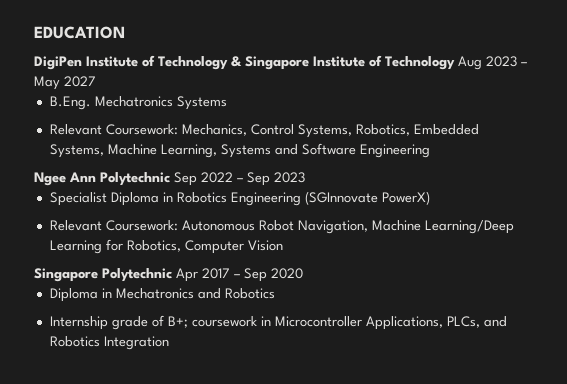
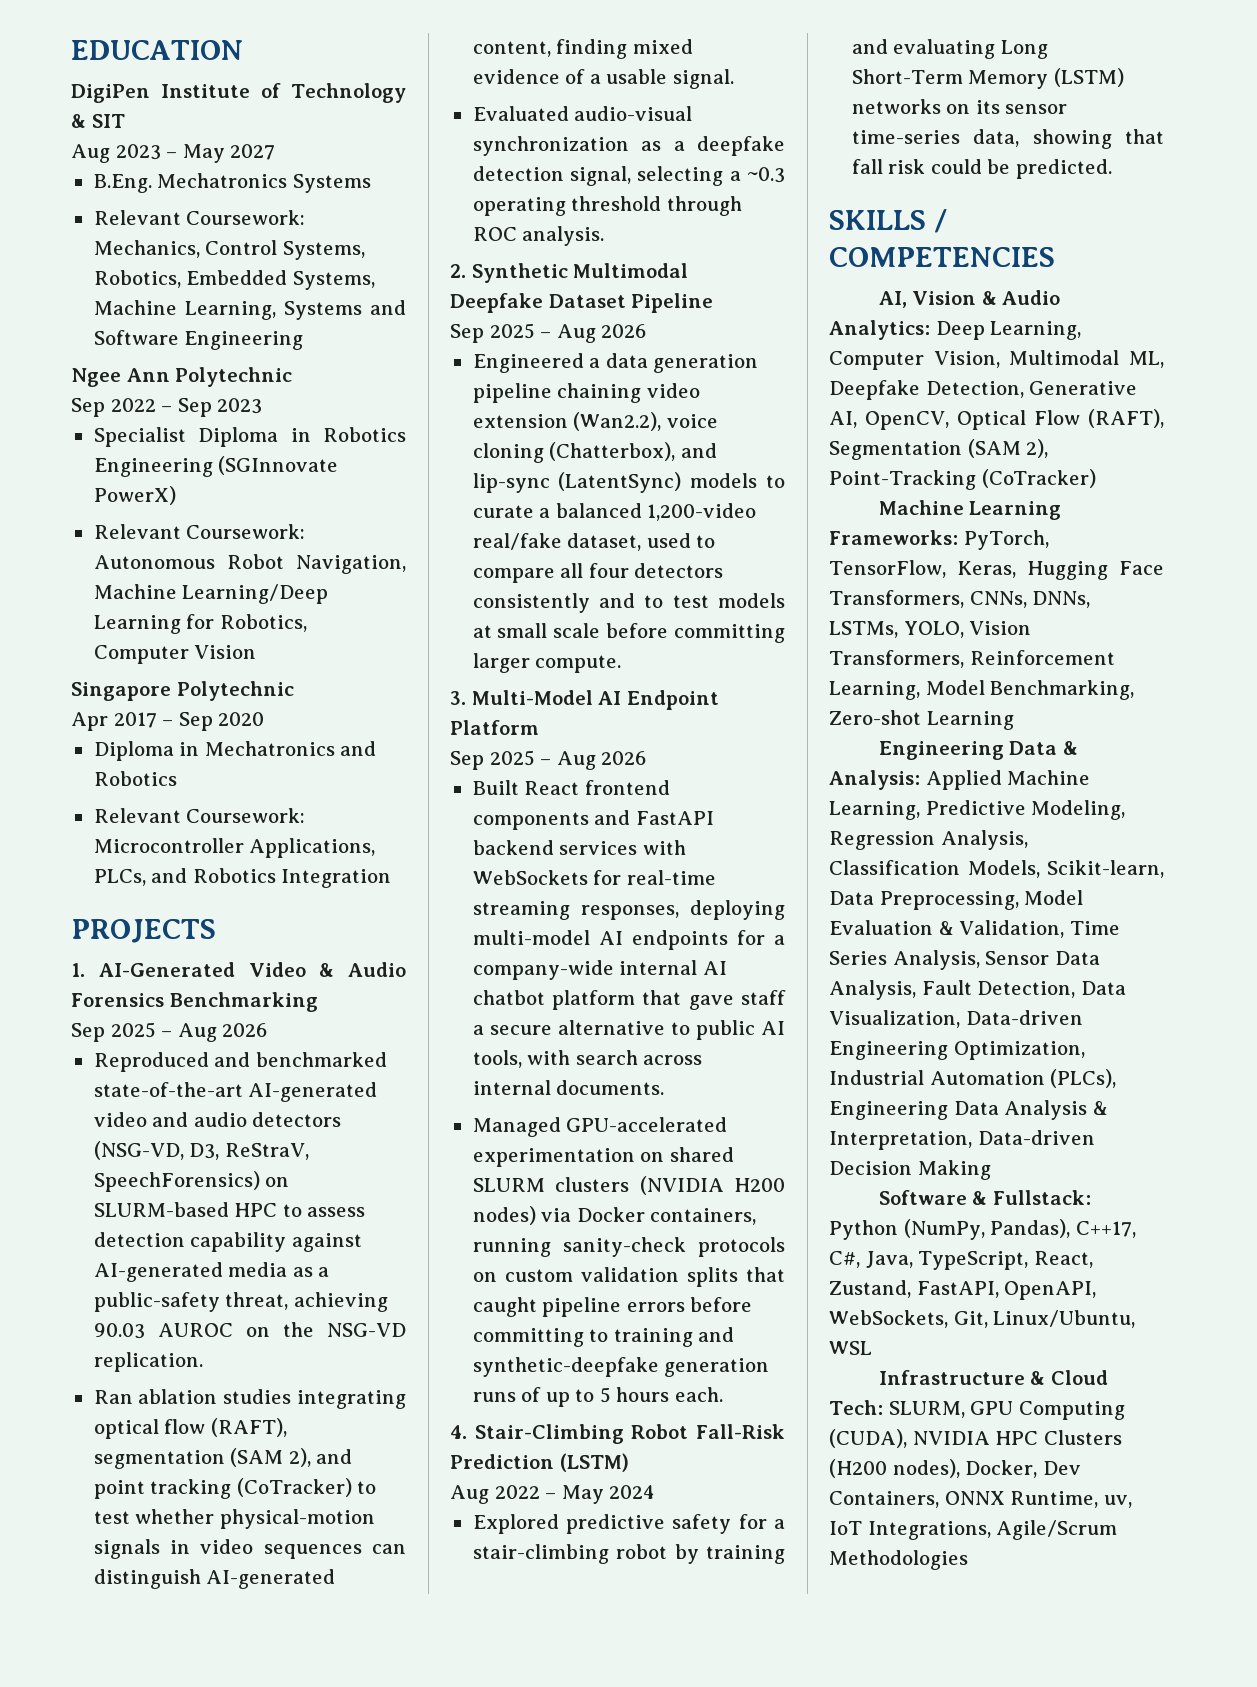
[245,55,455,70] Singapore Institute of Technology -> [91,114,125,128] SIT //
(170, 179) none -> (293, 377) //
(172, 275) none -> (294, 691) //
[49,315,271,330] Internship grade of B+; coursework in -> [93,808,306,823] Relevant Coursework:
(169, 343) none -> [71,919,216,943] [71,962,406,977] [71,992,318,1012] [71,1022,268,1042] [93,1052,387,1072] [93,1082,378,1102] [93,1112,342,1127] [93,1141,309,1160] [93,1171,290,1192] [93,1202,366,1217] [93,1232,362,1252] [93,1262,330,1282] [93,1292,388,1312] [93,1322,406,1339] [93,1352,203,1372] [93,1389,406,1409] [93,1418,287,1439] [93,1448,353,1469] [93,1478,377,1499] [93,1509,375,1529] [93,1539,407,1559] [93,1569,336,1589] [472,39,693,59] [472,69,734,89] [472,106,693,121] [472,136,785,156] [472,166,785,186] [472,196,742,216] [472,226,605,246] [450,263,689,283] [450,293,714,313] [450,323,647,343] [472,353,759,373] [472,383,700,403] [472,412,718,431] [472,442,717,463] [472,472,785,493] [472,503,757,521] [472,533,716,551] [472,563,724,583] [472,593,785,613] [472,623,785,643] [472,653,622,673] [450,690,719,710] [450,720,539,735] [450,750,647,770] [472,780,670,795] [472,810,714,830] [472,840,686,855] [472,870,716,885] [472,900,785,920] [472,930,785,950] [472,960,727,980] [472,990,786,1010] [472,1020,785,1040] [472,1050,703,1068] [472,1080,665,1095] [472,1117,728,1137] [472,1147,734,1167] [472,1176,785,1195] [472,1206,757,1225] [472,1237,785,1257] [472,1267,785,1287] [472,1297,753,1317] [472,1327,735,1347] [472,1357,770,1377] [472,1387,723,1407] [450,1424,786,1444] [450,1453,629,1472] [450,1485,656,1504] [472,1514,785,1534] [472,1544,785,1564] [851,39,1048,59] [851,68,1124,89] [851,99,1068,114] [851,129,1164,149] [851,159,1112,179] [829,209,947,233] [829,247,1055,267] [878,290,1061,308] [829,320,1082,340] [829,350,1164,370] [829,380,1138,400] [829,409,1164,430] [829,439,1049,460] [829,469,1097,490] [878,500,1062,520] [829,530,1049,550] [829,560,1165,580] [829,590,1091,608] [829,621,1032,638] [829,650,1115,668] [829,680,1135,700] [829,710,1014,730] [878,741,1078,760] [829,770,1091,790] [829,800,1126,820] [829,830,1028,850] [829,860,1164,878] [829,890,1084,910] [829,920,1120,938] [829,950,1100,970] [829,980,1126,1000] [829,1010,1083,1028] [829,1041,1085,1060] [829,1069,1117,1088] [829,1100,1108,1120] [829,1130,1095,1150] [829,1160,991,1180] [878,1190,1091,1205] [829,1219,1136,1240] [829,1251,1093,1270] [829,1280,1097,1300] [829,1310,1136,1328] [829,1341,872,1355] [878,1370,1108,1385] [829,1400,1125,1420] [829,1429,1122,1448] [829,1459,1081,1478] [829,1491,1132,1508] [829,1520,1118,1540] [829,1550,968,1570] // PROJECTS // 1. AI-Generated Video & Audio Forensics Benchmarking // Sep 2025 – Aug 2026 // Reproduced and benchmarked state-of-the-art AI-generated video and audio detectors (NSG-VD, D3, ReStraV, SpeechForensics) on SLURM-based HPC to assess detection capability against AI-generated media as a public-safety threat, achieving 90.03 AUROC on the NSG-VD replication. // Ran ablation studies integrating optical flow (RAFT), segmentation (SAM 2), and point tracking (CoTracker) to test whether physical-motion signals in video sequences can distinguish AI-generated content, finding mixed evidence of a usable signal. // Evaluated audio-visual synchronization as a deepfake detection signal, selecting a ~0.3 operating threshold through ROC analysis. // 2. Synthetic Multimodal Deepfake Dataset Pipeline // Sep 2025 – Aug 2026 // Engineered a data generation pipeline chaining video extension (Wan2.2), voice cloning (Chatterbox), and lip-sync (LatentSync) models to curate a balanced 1,200-video real/fake dataset, used to compare all four detectors consistently and to test models at small scale before committing larger compute. // 3. Multi-Model AI Endpoint Platform // Sep 2025 – Aug 2026 // Built React frontend components and FastAPI backend services with WebSockets for real-time streaming responses, deploying multi-model AI endpoints for a company-wide internal AI chatbot platform that gave staff a secure alternative to public AI tools, with search across internal documents. // Managed GPU-accelerated experimentation on shared SLURM clusters (NVIDIA H200 nodes) via Docker containers, running sanity-check protocols on custom validation splits that caught pipeline errors before committing to training and synthetic-deepfake generation runs of up to 5 hours each. // 4. Stair-Climbing Robot Fall-Risk Prediction (LSTM) // Aug 2022 – May 2024 // Explored predictive safety for a stair-climbing robot by training and evaluating Long Short-Term Memory (LSTM) networks on its sensor time-series data, showing that fall risk could be predicted. // SKILLS / COMPETENCIES // AI, Vision & Audio Analytics: Deep Learning, Computer Vision, Multimodal ML, Deepfake Detection, Generative AI, OpenCV, Optical Flow (RAFT), Segmentation (SAM 2), Point-Tracking (CoTracker) // Machine Learning Frameworks: PyTorch, TensorFlow, Keras, Hugging Face Transformers, CNNs, DNNs, LSTMs, YOLO, Vision Transformers, Reinforcement Learning, Model Benchmarking, Zero-shot Learning // Engineering Data & Analysis: Applied Machine Learning, Predictive Modeling, Regression Analysis, Classification Models, Scikit-learn, Data Preprocessing, Model Evaluation & Validation, Time Series Analysis, Sensor Data Analysis, Fault Detection, Data Visualization, Data-driven Engineering Optimization, Industrial Automation (PLCs), Engineering Data Analysis & Interpretation, Data-driven Decision Making // Software & Fullstack: Python (NumPy, Pandas), C++17, C#, Java, TypeScript, React, Zustand, FastAPI, OpenAPI, WebSockets, Git, Linux/Ubuntu, WSL // Infrastructure & Cloud Tech: SLURM, GPU Computing (CUDA), NVIDIA HPC Clusters (H200 nodes), Docker, Dev Containers, ONNX Runtime, uv, IoT Integrations, Agile/Scrum Methodologies

